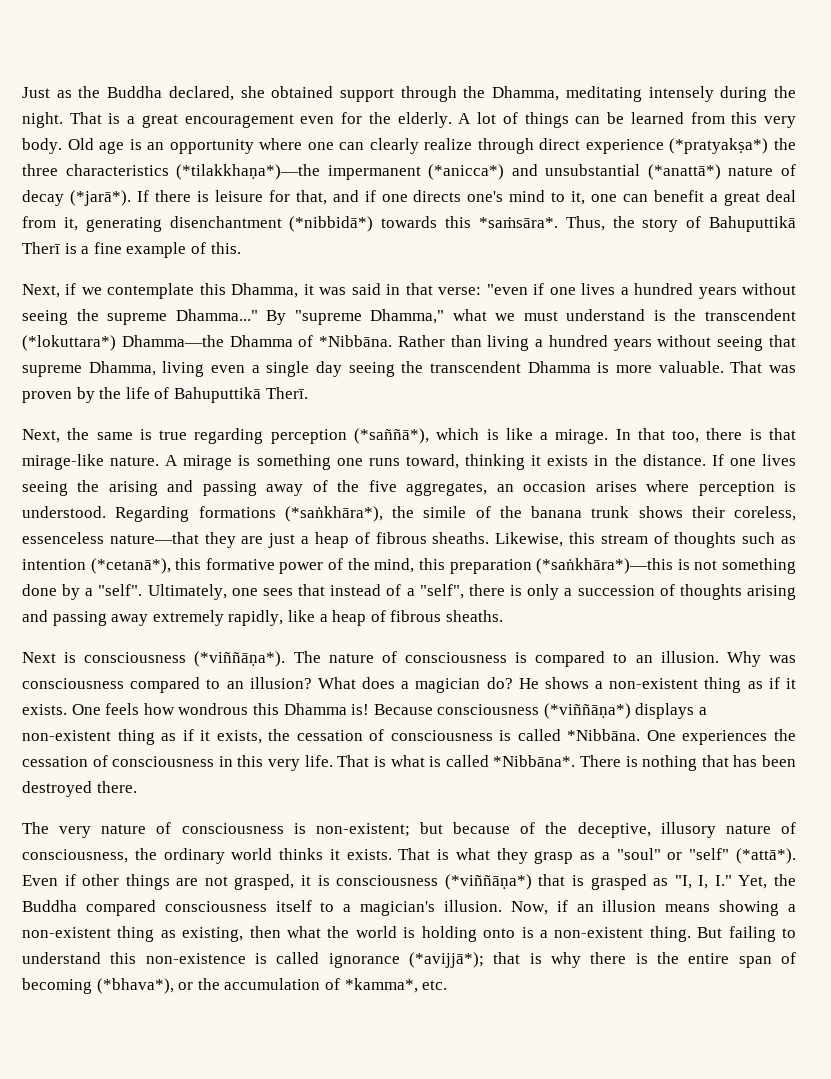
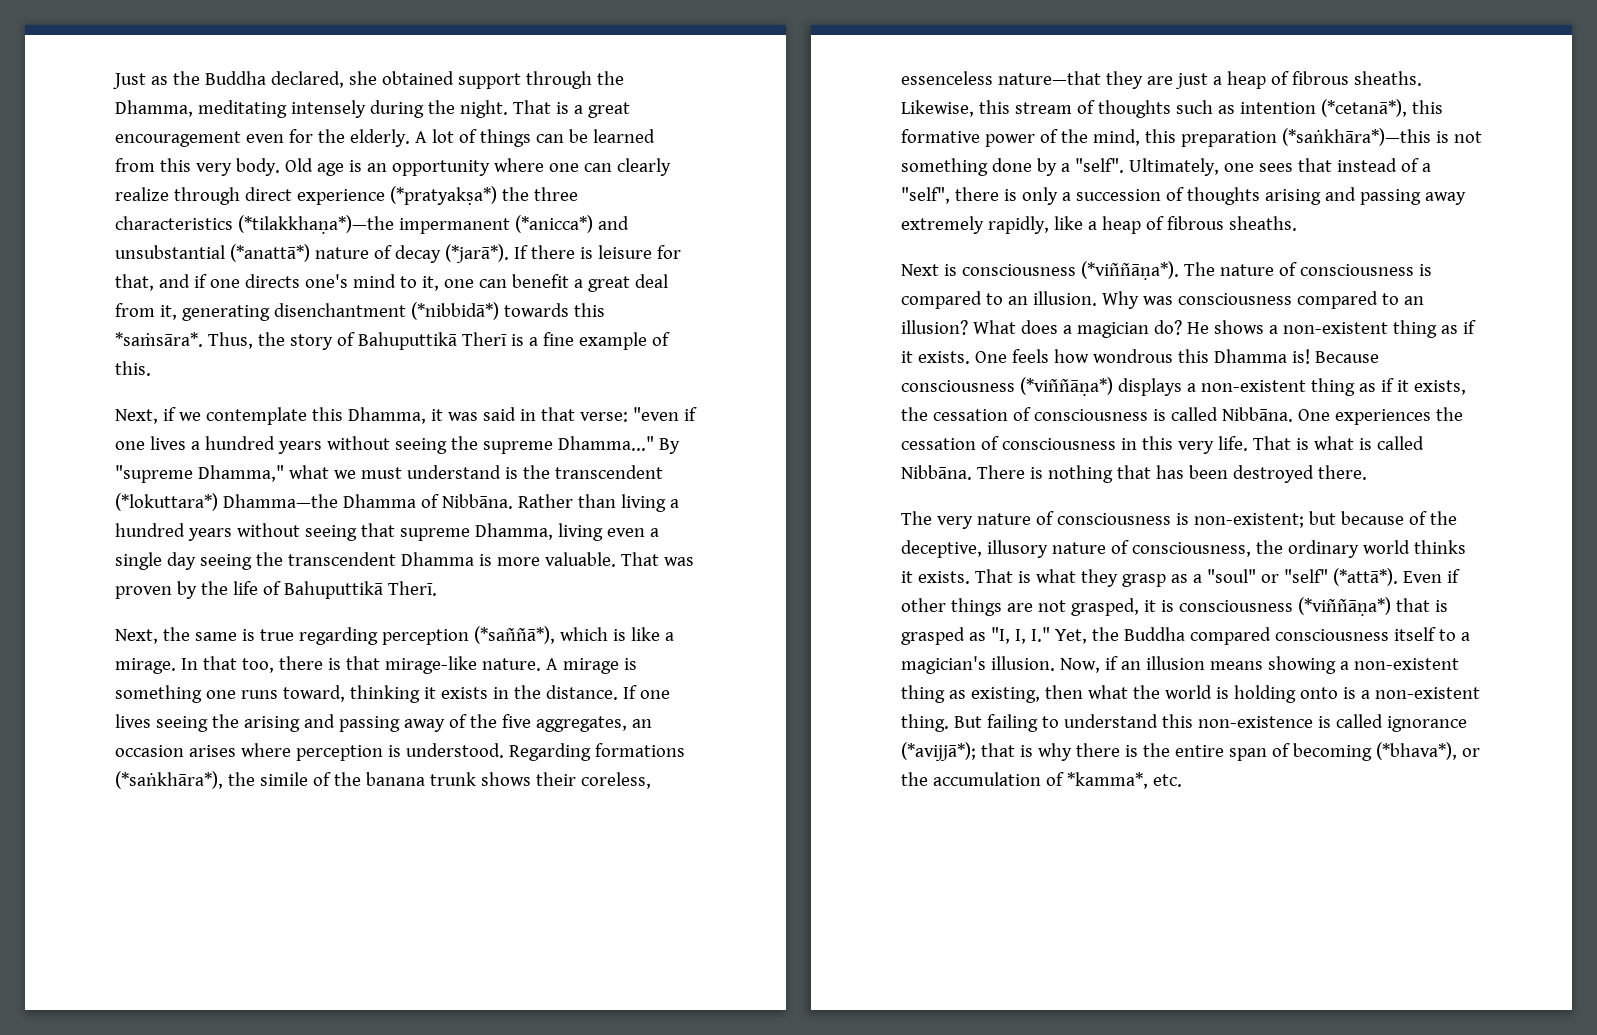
[319,335,393,347] *Nibbāna. -> [441,494,513,509] Nibbāna.
[567,729,641,741] *Nibbāna. -> [1221,407,1293,422] Nibbāna.
[493,755,576,767] *Nibbāna*. -> [901,465,972,480] Nibbāna.

